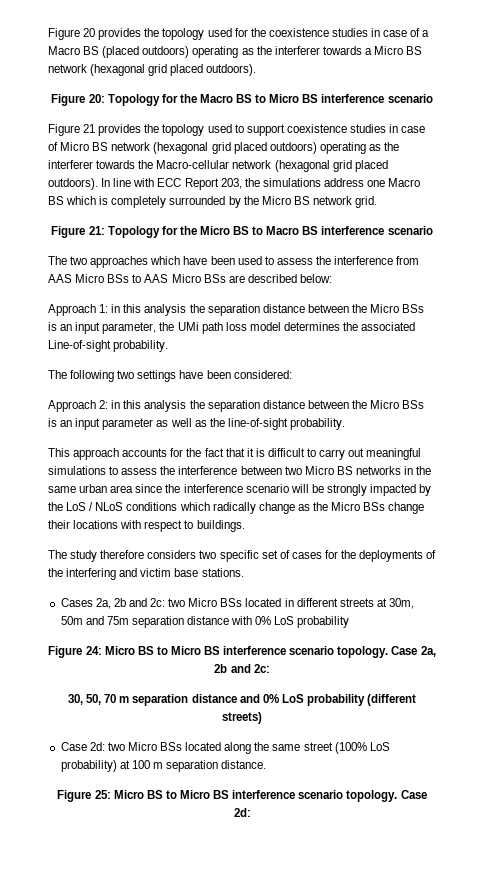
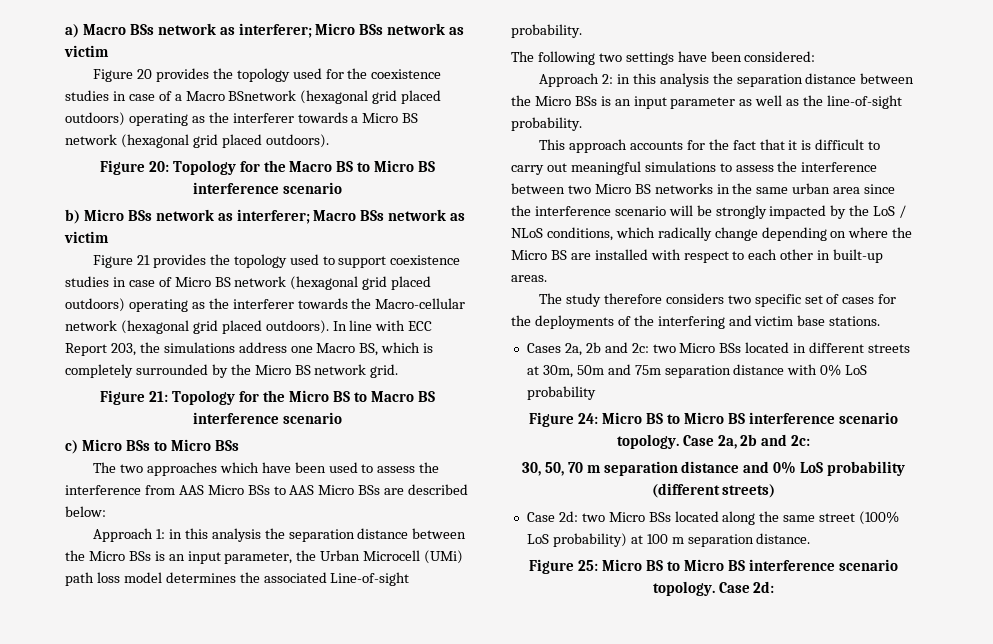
(48, 34) none -> [65,23,465,38] [64,45,109,57] a) Macro BSs network as interferer; Micro BSs network as victim //
[83,46,140,58] BS (placed -> [228,90,442,104] BSnetwork (hexagonal grid placed
(433, 98) none -> [65,209,466,224] [64,231,109,243] // b) Micro BSs network as interferer; Macro BSs network as victim
[48,196,64,205] BS -> [359,343,379,356] BS,
(433, 230) none -> [65,439,239,454] // c) Micro BSs to Micro BSs
[177,322,199,331] UMi -> [320,550,464,564] Urban Microcell (UMi)
[126,502,178,511] conditions -> [546,227,613,241] conditions,
[297,502,425,514] [48,520,245,532] as the Micro BSs change their locations with respect to buildings. -> [761,227,913,241] [511,249,884,263] [511,275,547,282] depending on where the Micro BS are installed with respect to each other in built-up areas.

